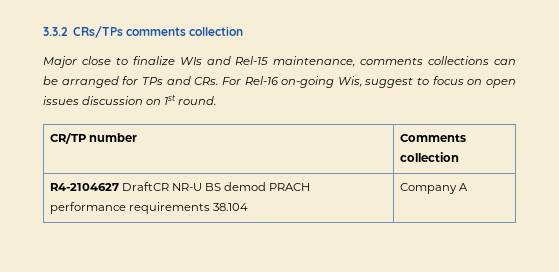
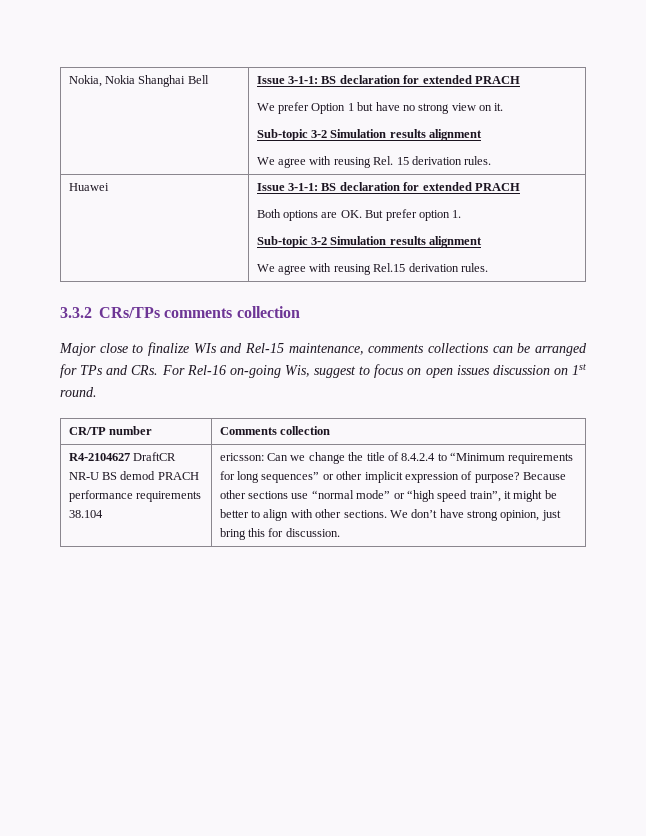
(43, 31) none -> [68,75,209,87] [256,75,520,84] [256,102,504,114] [256,129,483,141] [256,156,492,168] [68,183,109,191] [256,182,520,191] [256,209,462,221] [256,236,483,248] [256,263,488,275] Nokia, Nokia Shanghai Bell | Issue 3-1-1: BS declaration for extended PRACH // We prefer Option 1 but have no strong view on it. // Sub-topic 3-2 Simulation results alignment // We agree with reusing Rel. 15 derivation rules. // Huawei | Issue 3-1-1: BS declaration for extended PRACH // Both options are OK. But prefer option 1. // Sub-topic 3-2 Simulation results alignment // We agree with reusing Rel.15 derivation rules. //
[399,183,468,194] Company A -> [219,452,574,464] [219,471,567,483] [219,490,557,502] [219,509,561,521] [219,528,340,540] ericsson: Can we change the title of 8.4.2.4 to “Minimum requirements for long sequences” or other implicit expression of purpose? Because other sections use “normal mode” or “high speed train”, it might be better to align with other sections. We don’t have strong opinion, just bring this for discussion.

